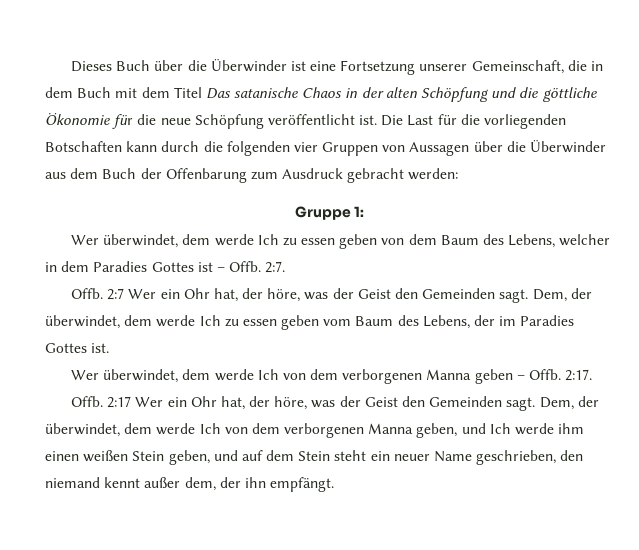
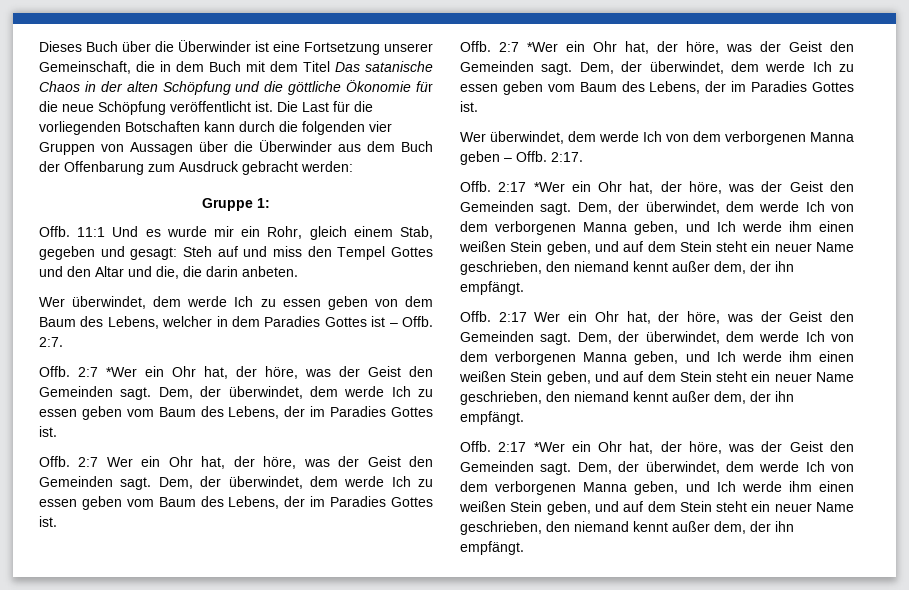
(365, 211) none -> [39,226,433,240] [39,246,433,260] [39,266,298,279] // Offb. 11:1 Und es wurde mir ein Rohr, gleich einem Stab, gegeben und gesagt: Steh auf und miss den Tempel Gottes und den Altar und die, die darin anbeten.
(286, 267) none -> [39,366,433,379] [39,386,433,400] [39,406,434,420] [39,426,57,437] // Offb. 2:7 *Wer ein Ohr hat, der höre, was der Geist den Gemeinden sagt. Dem, der überwindet, dem werde Ich zu essen geben vom Baum des Lebens, der im Paradies Gottes ist.
(110, 348) none -> [460,41,854,54] [460,61,854,75] [460,81,854,95] [460,101,478,112] // Offb. 2:7 *Wer ein Ohr hat, der höre, was der Geist den Gemeinden sagt. Dem, der überwindet, dem werde Ich zu essen geben vom Baum des Lebens, der im Paradies Gottes ist.
(593, 375) none -> [460,181,854,194] [460,201,854,215] [460,221,854,235] [459,241,854,255] [460,261,794,275] [460,281,524,295] // Offb. 2:17 *Wer ein Ohr hat, der höre, was der Geist den Gemeinden sagt. Dem, der überwindet, dem werde Ich von dem verborgenen Manna geben, und Ich werde ihm einen weißen Stein geben, und auf dem Stein steht ein neuer Name geschrieben, den niemand kennt außer dem, der ihn empfängt.
(335, 484) none -> [460,441,854,454] [460,461,854,475] [460,481,854,495] [459,501,854,515] [460,521,794,535] [460,541,524,555] // Offb. 2:17 *Wer ein Ohr hat, der höre, was der Geist den Gemeinden sagt. Dem, der überwindet, dem werde Ich von dem verborgenen Manna geben, und Ich werde ihm einen weißen Stein geben, und auf dem Stein steht ein neuer Name geschrieben, den niemand kennt außer dem, der ihn empfängt.

